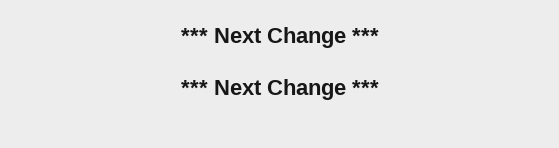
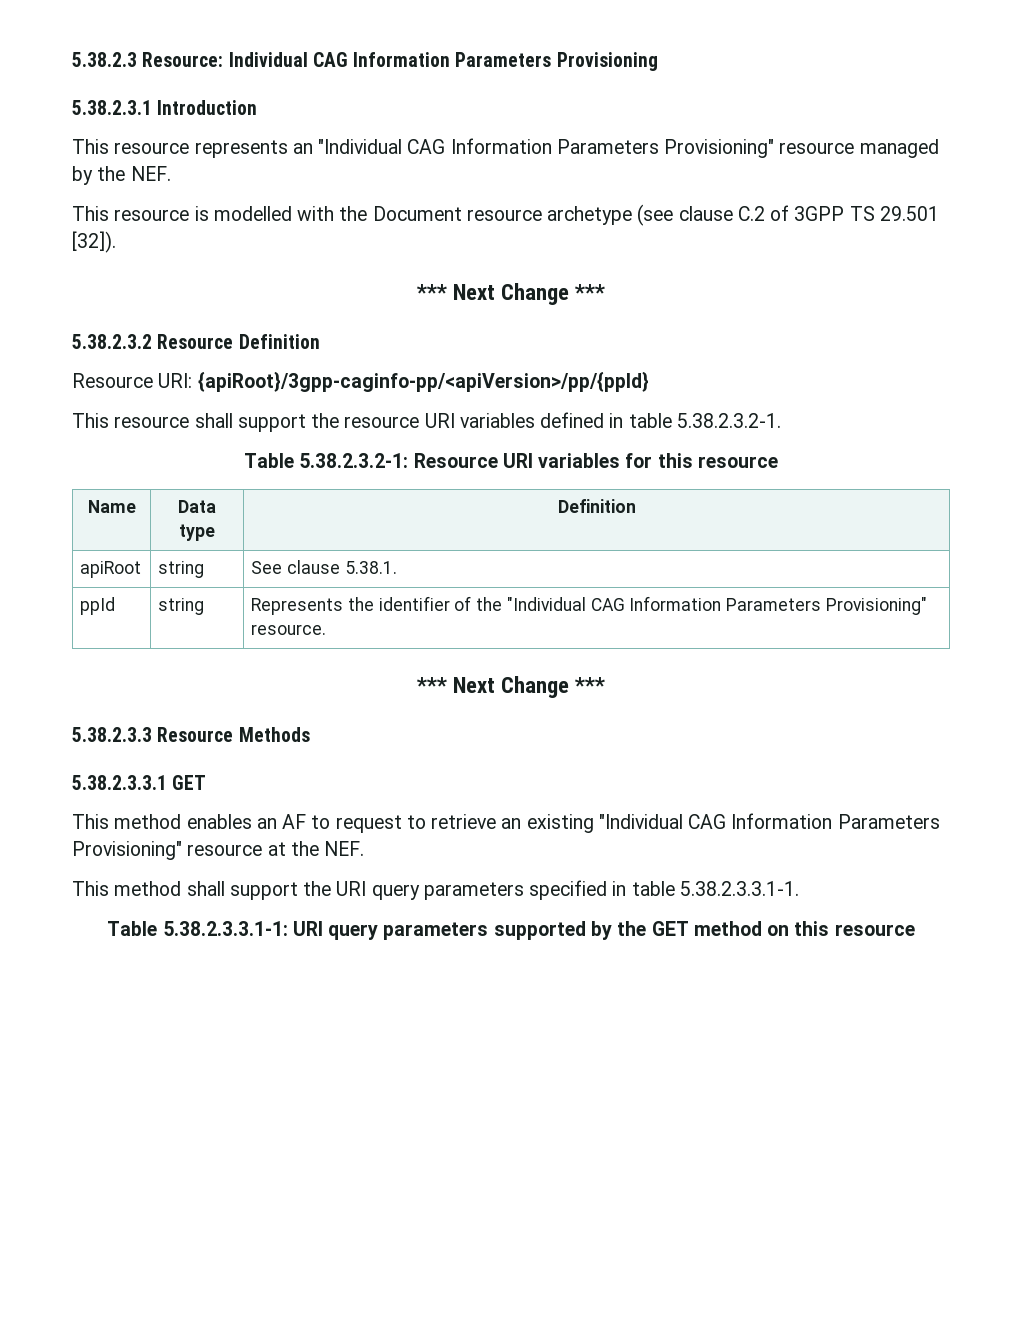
[180,27,379,48] [180,79,379,100] *** Next Change *** // *** Next Change *** -> [72,52,658,71] [72,100,258,115] [72,138,939,158] [72,166,171,185] [72,204,939,226] [72,231,116,253] [416,283,606,305] [72,334,320,349] [72,371,649,392] [72,412,781,432] [244,453,778,468] [87,500,136,513] [178,500,216,513] [179,524,215,541] [557,499,636,513] [80,561,142,578] [158,561,205,578] [251,560,397,574] [80,597,116,615] [158,598,205,615] [251,596,927,615] [251,624,327,635] [416,676,606,698] [72,727,310,742] [72,775,207,790] [72,813,940,833] [72,841,365,860] [72,880,799,900] [107,921,915,940] 5.38.2.3 Resource: Individual CAG Information Parameters Provisioning // 5.38.2.3.1 Introduction // This resource represents an "Individual CAG Information Parameters Provisioning" resource managed by the NEF. // This resource is modelled with the Document resource archetype (see clause C.2 of 3GPP TS 29.501 [32]). // *** Next Change *** // 5.38.2.3.2 Resource Definition // Resource URI: {apiRoot}/3gpp-caginfo-pp/<apiVersion>/pp/{ppId} // This resource shall support the resource URI variables defined in table 5.38.2.3.2-1. // Table 5.38.2.3.2-1: Resource URI variables for this resource // Name | Data type | Definition // apiRoot | string | See clause 5.38.1. // ppId | string | Represents the identifier of the "Individual CAG Information Parameters Provisioning" resource. // *** Next Change *** // 5.38.2.3.3 Resource Methods // 5.38.2.3.3.1 GET // This method enables an AF to request to retrieve an existing "Individual CAG Information Parameters Provisioning" resource at the NEF. // This method shall support the URI query parameters specified in table 5.38.2.3.3.1-1. // Table 5.38.2.3.3.1-1: URI query parameters supported by the GET method on this resource

